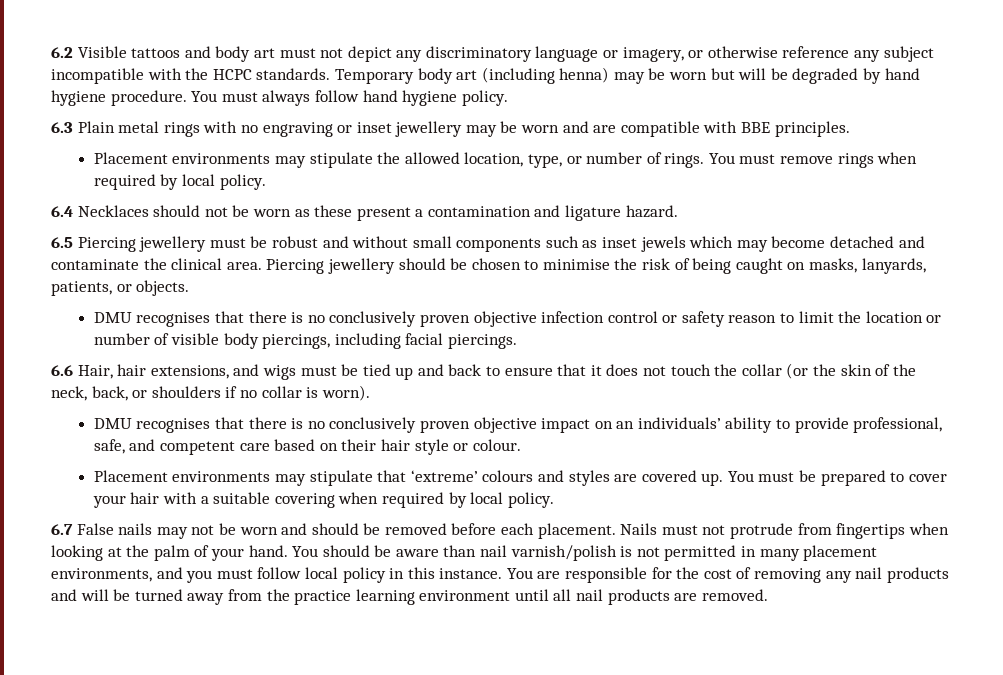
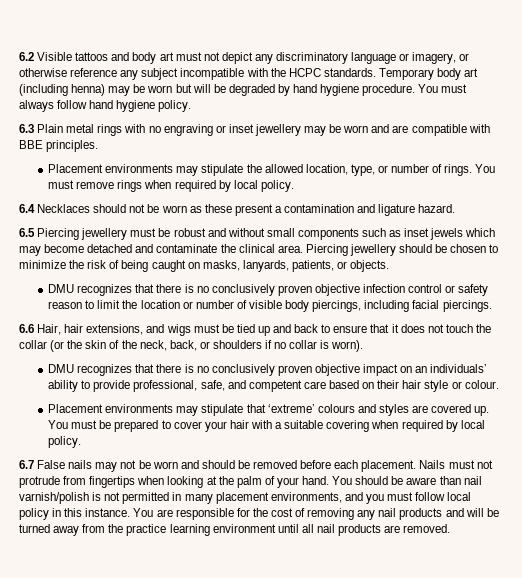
[542,259,610,270] minimise -> [19,260,66,269] minimize
[136,312,211,327] recognises -> [77,284,133,296] recognizes
[136,418,211,433] recognises -> [77,364,133,376] recognizes

